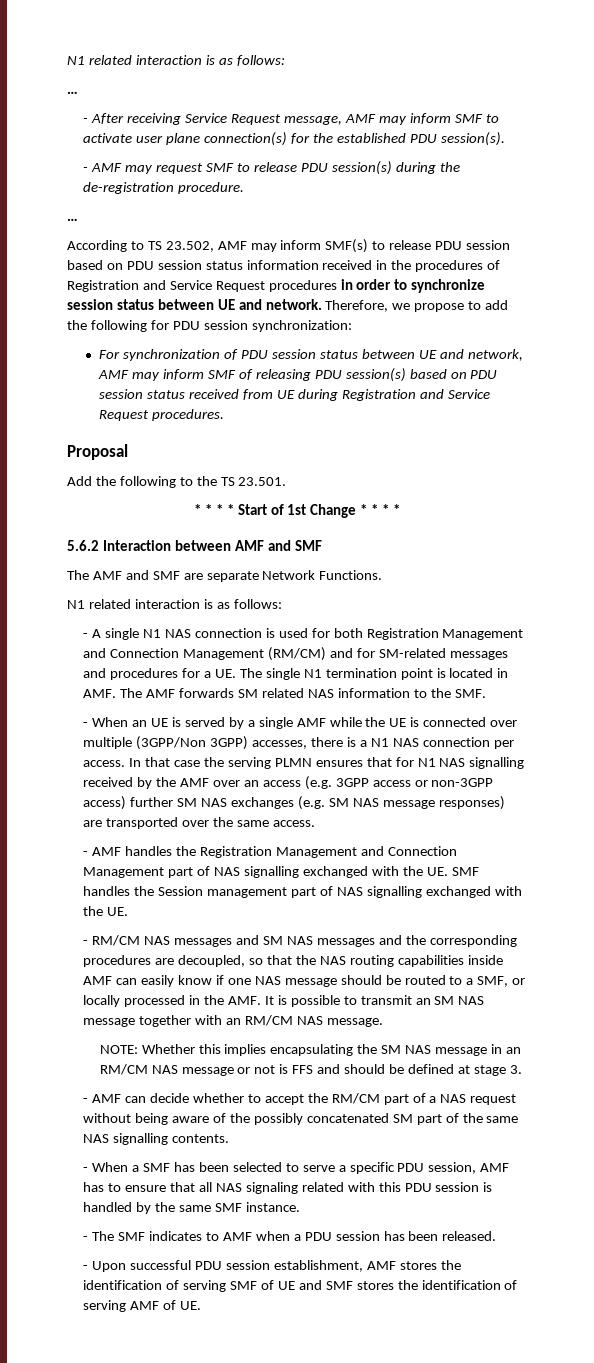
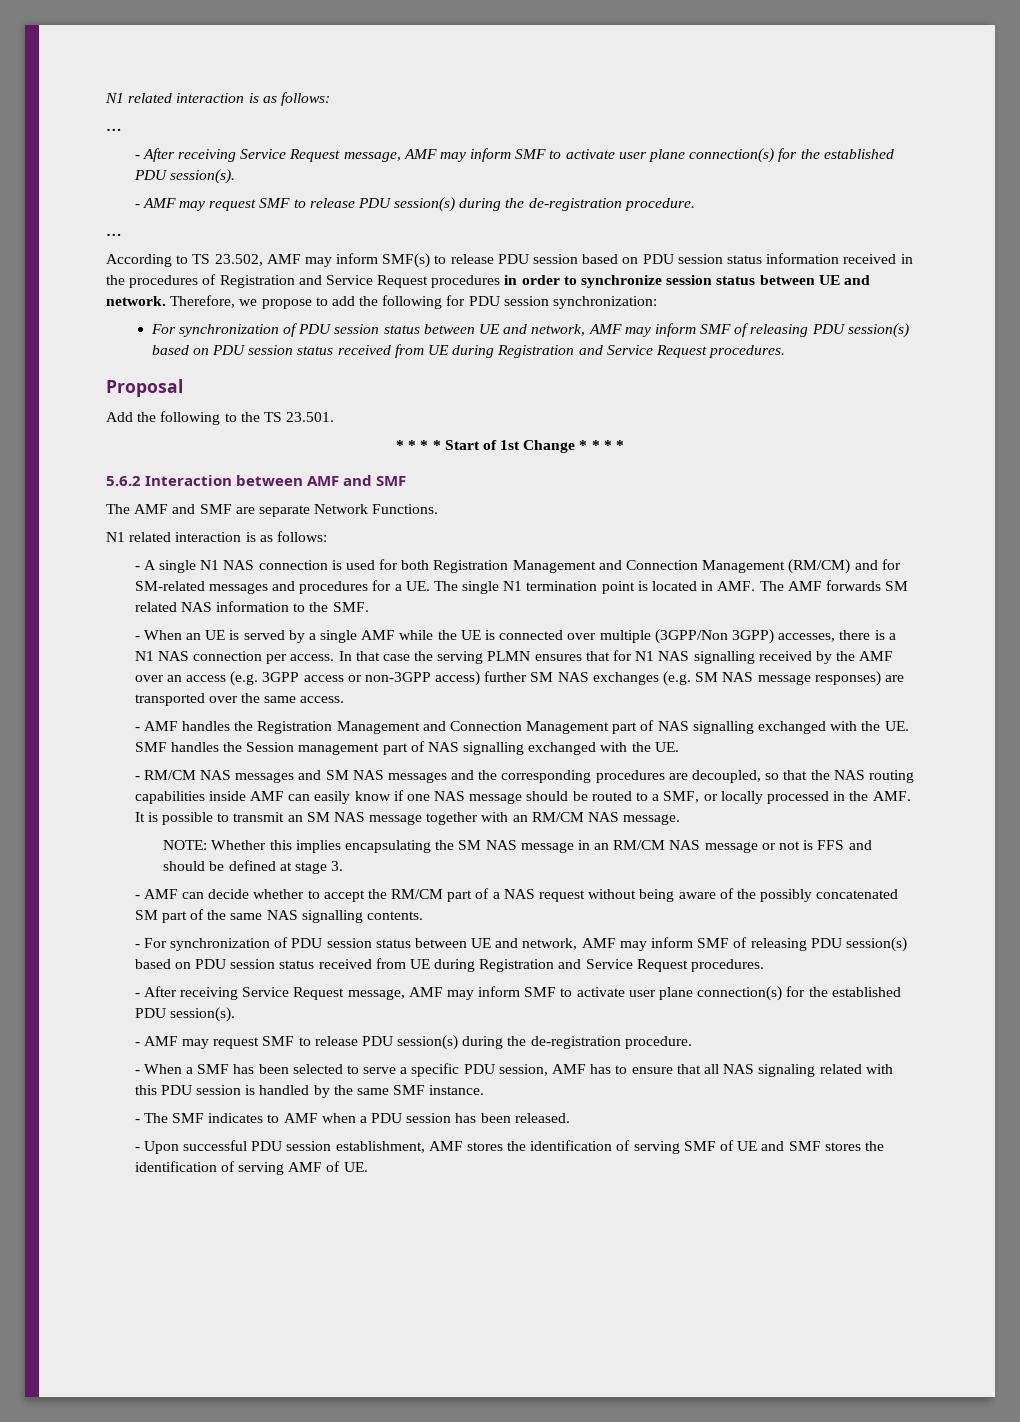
(230, 1138) none -> [134,937,907,952] [134,958,765,972] [134,986,901,1001] [134,1007,235,1022] [134,1035,692,1050] // - For synchronization of PDU session status between UE and network, AMF may inform SMF of releasing PDU session(s) based on PDU session status received from UE during Registration and Service Request procedures. // - After receiving Service Request message, AMF may inform SMF to activate user plane connection(s) for the established PDU session(s). // - AMF may request SMF to release PDU session(s) during the de-registration procedure.

